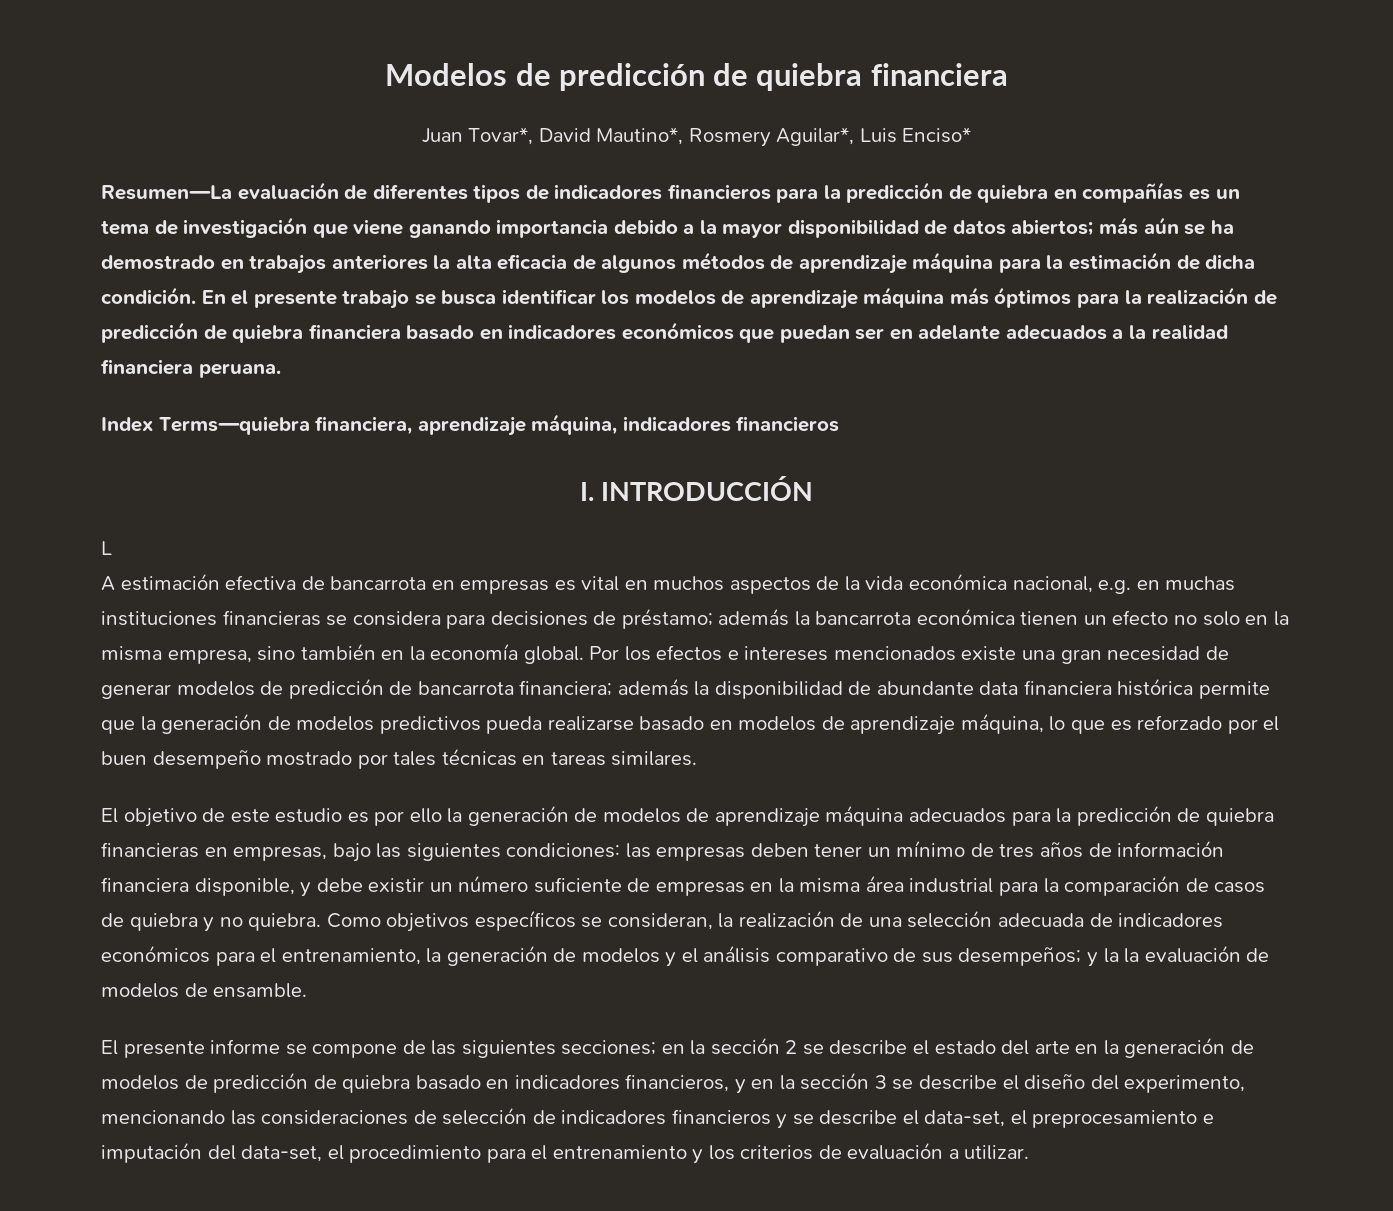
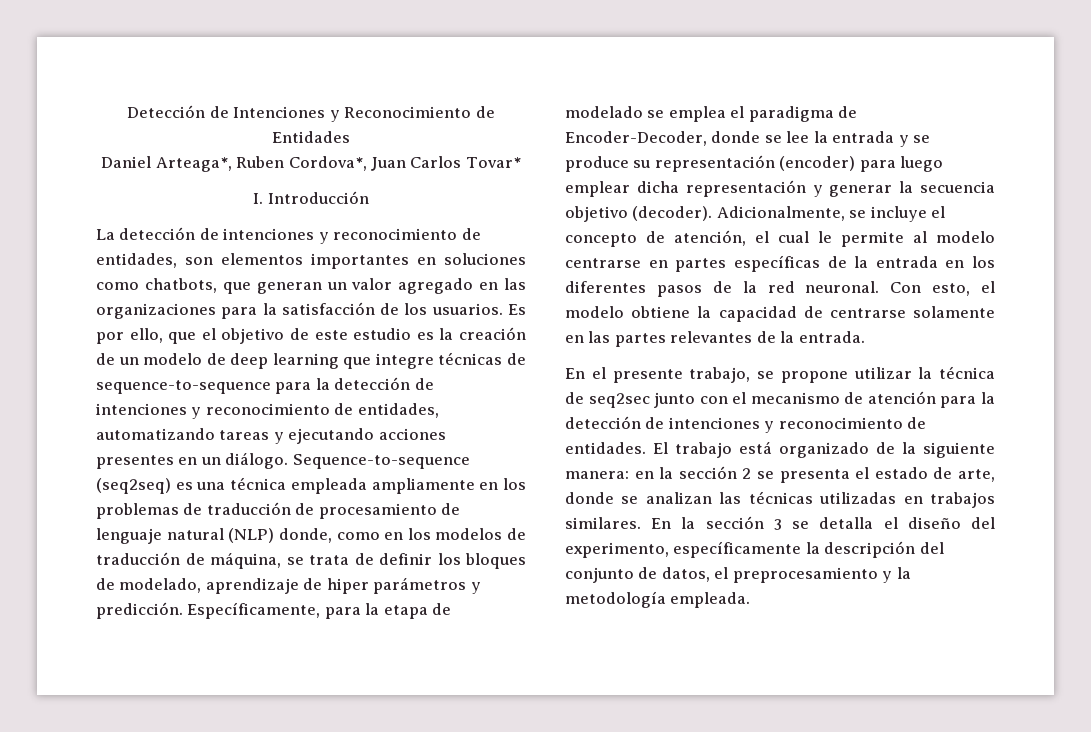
[385,63,1008,91] [421,127,972,147] [101,182,1240,203] [101,217,1234,238] [101,252,1256,274] [101,287,1277,309] [101,322,1228,343] [101,359,281,378] [101,414,840,436] [579,476,814,501] [101,541,112,555] [101,573,1236,594] [101,608,1289,629] [101,643,1229,664] [101,678,1271,699] [101,713,1280,735] [101,748,698,769] [101,808,118,823] Modelos de predicción de quiebra financiera // Juan Tovar*, David Mautino*, Rosmery Aguilar*, Luis Enciso* // Resumen—La evaluación de diferentes tipos de indicadores financieros para la predicción de quiebra en compañías es un tema de investigación que viene ganando importancia debido a la mayor disponibilidad de datos abiertos; más aún se ha demostrado en trabajos anteriores la alta eficacia de algunos métodos de aprendizaje máquina para la estimación de dicha condición. En el presente trabajo se busca identificar los modelos de aprendizaje máquina más óptimos para la realización de predicción de quiebra financiera basado en indicadores económicos que puedan ser en adelante adecuados a la realidad financiera peruana. // Index Terms—quiebra financiera, aprendizaje máquina, indicadores financieros // I. INTRODUCCIÓN // L // A estimación efectiva de bancarrota en empresas es vital en muchos aspectos de la vida económica nacional, e.g. en muchas instituciones financieras se considera para decisiones de préstamo; además la bancarrota económica tienen un efecto no solo en la misma empresa, sino también en la economía global. Por los efectos e intereses mencionados existe una gran necesidad de generar modelos de predicción de bancarrota financiera; además la disponibilidad de abundante data financiera histórica permite que la generación de modelos predictivos pueda realizarse basado en modelos de aprendizaje máquina, lo que es reforzado por el buen desempeño mostrado por tales técnicas en tareas similares. // El -> [127,105,495,122] [272,131,350,143] [101,156,521,172] [253,191,369,204] [96,227,481,244] [96,253,526,269] [96,278,526,294] [96,302,526,319] [96,328,216,344] Detección de Intenciones y Reconocimiento de Entidades // Daniel Arteaga*, Ruben Cordova*, Juan Carlos Tovar* // I. Introducción // La detección de intenciones y reconocimiento de entidades, son elementos importantes en soluciones como chatbots, que generan un valor agregado en las organizaciones para la satisfacción de los usuarios. Es por ello, que el
[374,805,1274,827] [101,840,1225,862] [101,875,1266,897] [101,910,1224,932] [101,945,1270,967] [101,983,308,998] [101,1039,657,1058] por ello la generación de modelos de aprendizaje máquina adecuados para la predicción de quiebra financieras en empresas, bajo las siguientes condiciones: las empresas deben tener un mínimo de tres años de información financiera disponible, y debe existir un número suficiente de empresas en la misma área industrial para la comparación de casos de quiebra y no quiebra. Como objetivos específicos se consideran, la realización de una selección adecuada de indicadores económicos para el entrenamiento, la generación de modelos y el análisis comparativo de sus desempeños; y la la evaluación de modelos de ensamble. // El presente informe se compone de las siguientes secciones; -> [439,327,527,340] [96,352,526,369] [96,377,434,394] [96,403,439,419] [96,428,446,444] [96,452,470,469] [96,477,526,494] [96,502,461,519] [96,528,526,544] [96,552,526,569] [96,577,481,594] [96,602,452,619] [565,106,858,122] [565,131,931,147] [565,155,944,172] [565,180,995,197] [565,206,946,222] [565,230,995,247] [565,255,995,272] [565,281,995,297] [565,306,995,322] [565,331,865,347] [565,366,995,383] [565,391,995,408] [565,416,927,433] [565,441,995,458] [565,471,629,479] la creación de un modelo de deep learning que integre técnicas de sequence-to-sequence para la detección de intenciones y reconocimiento de entidades, automatizando tareas y ejecutando acciones presentes en un diálogo. Sequence-to-sequence (seq2seq) es una técnica empleada ampliamente en los problemas de traducción de procesamiento de lenguaje natural (NLP) donde, como en los modelos de traducción de máquina, se trata de definir los bloques de modelado, aprendizaje de hiper parámetros y predicción. Específicamente, para la etapa de modelado se emplea el paradigma de Encoder-Decoder, donde se lee la entrada y se produce su representación (encoder) para luego emplear dicha representación y generar la secuencia objetivo (decoder). Adicionalmente, se incluye el concepto de atención, el cual le permite al modelo centrarse en partes específicas de la entrada en los diferentes pasos de la red neuronal. Con esto, el modelo obtiene la capacidad de centrarse solamente en las partes relevantes de la entrada. // En el presente trabajo, se propone utilizar la técnica de seq2sec junto con el mecanismo de atención para la detección de intenciones y reconocimiento de entidades. El trabajo está organizado de la siguiente manera:
[829,1040,908,1055] describe -> [779,469,850,483] presenta
[1001,1037,1254,1058] [101,1072,775,1094] del arte en la generación de modelos de predicción de quiebra basado en indicadores financieros, y en -> [933,467,995,482] [565,491,995,508] [565,517,672,529] de arte, donde se analizan las técnicas utilizadas en trabajos similares. En
[919,1075,998,1090] describe -> [819,517,874,529] detalla
[101,1107,1215,1129] [101,1142,1030,1164] mencionando las consideraciones de selección de indicadores financieros y se describe el data-set, el preprocesamiento e imputación del data-set, el procedimiento para el entrenamiento y los criterios de evaluación a utilizar. -> [673,541,944,558] [565,567,911,583] [565,591,751,608] específicamente la descripción del conjunto de datos, el preprocesamiento y la metodología empleada.

